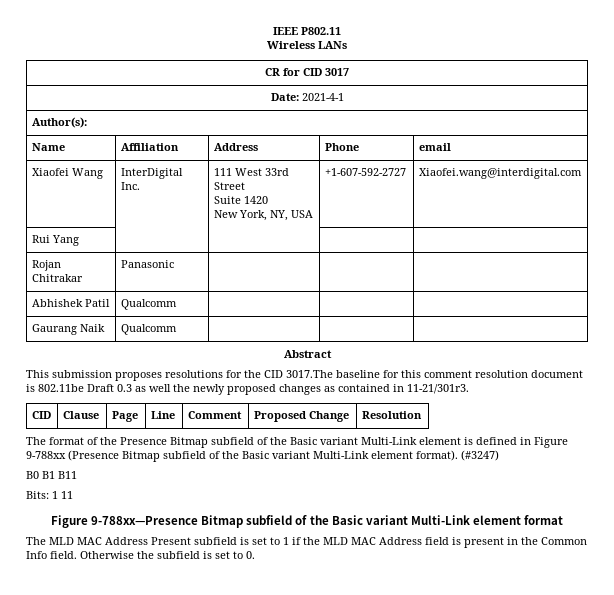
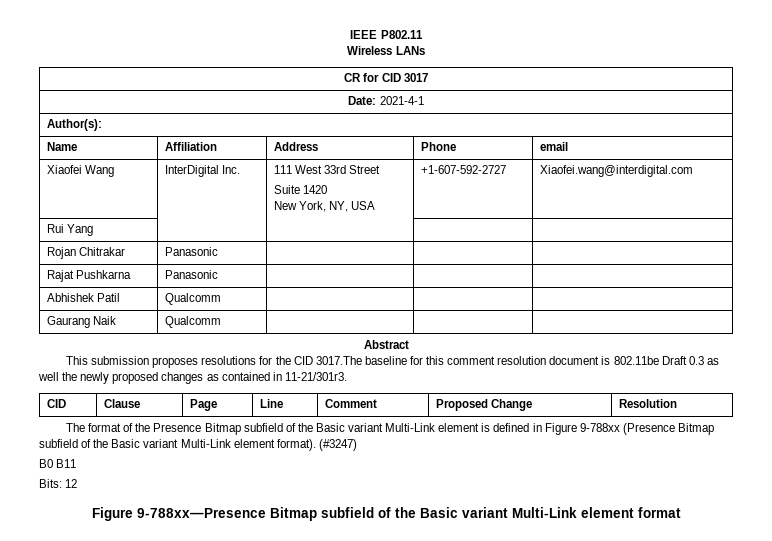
(174, 264) none -> [46,270,132,282] [164,270,218,279] // Rajat Pushkarna | Panasonic | | |
[42,471,55,479] B1 -> (53, 463) none
[52,491,73,499] 1 11 -> [65,479,78,488] 12
[26,537,587,548] [26,551,255,559] // The MLD MAC Address Present subfield is set to 1 if the MLD MAC Address field is present in the Common Info field. Otherwise the subfield is set to 0. -> (681, 512) none

